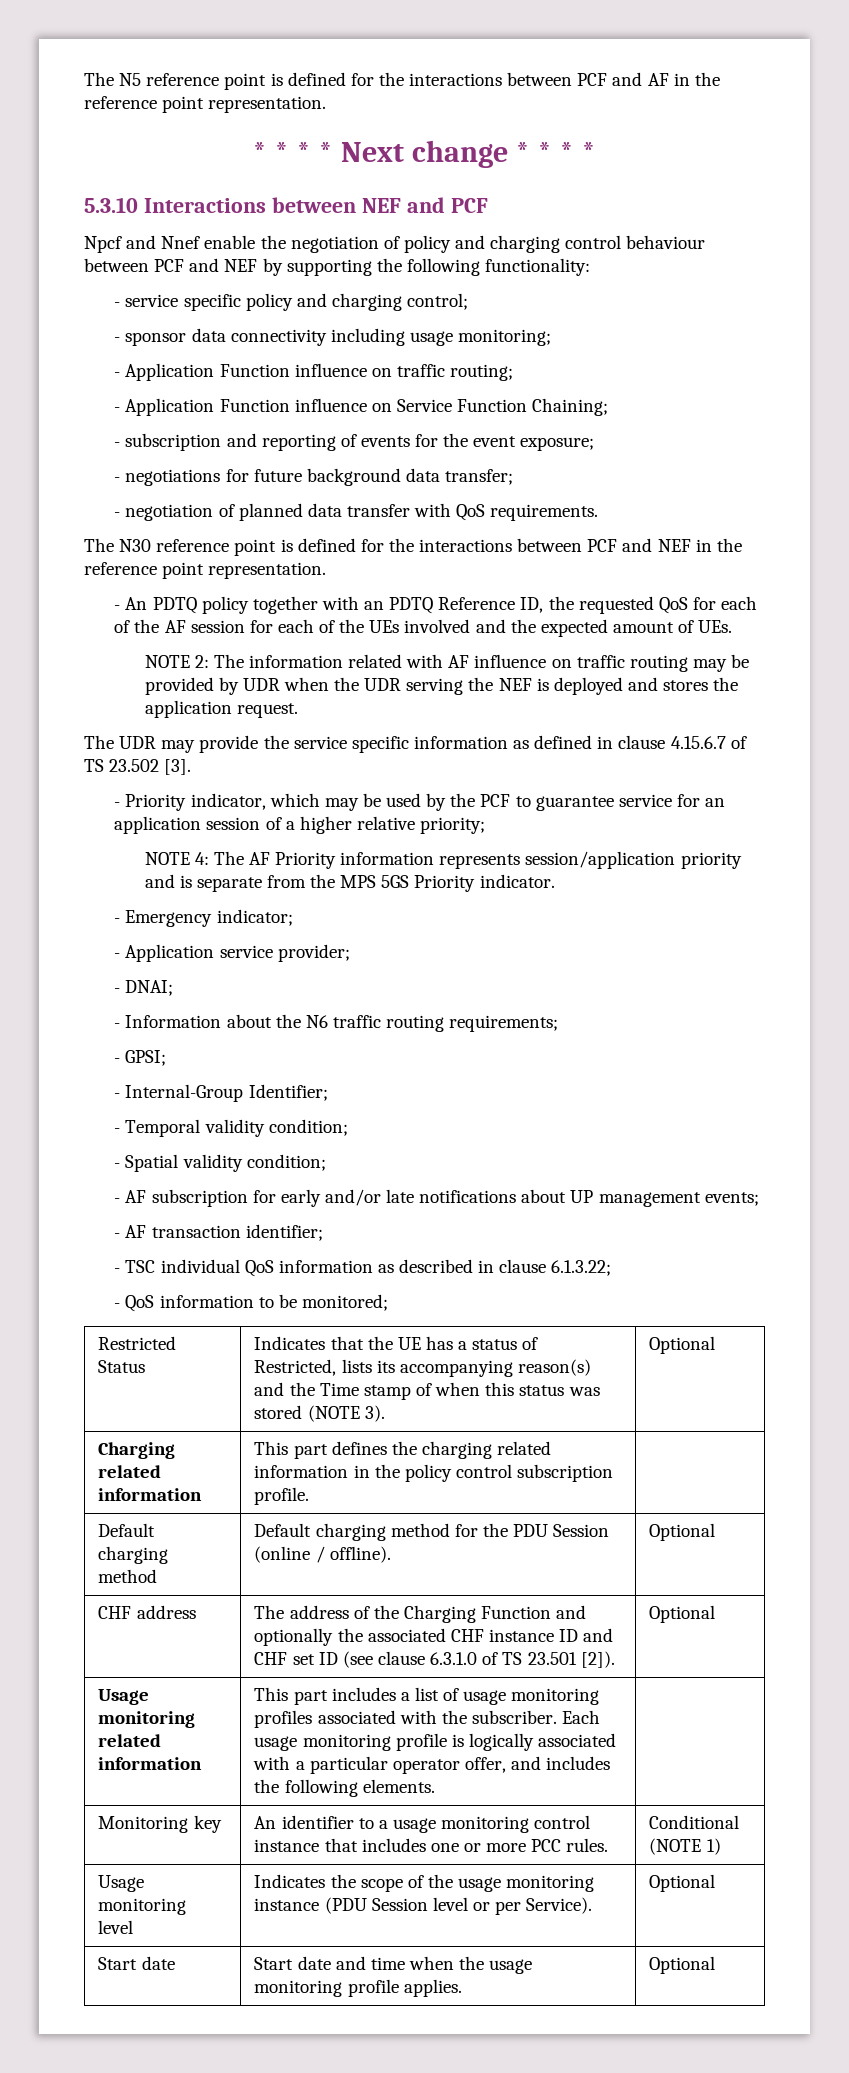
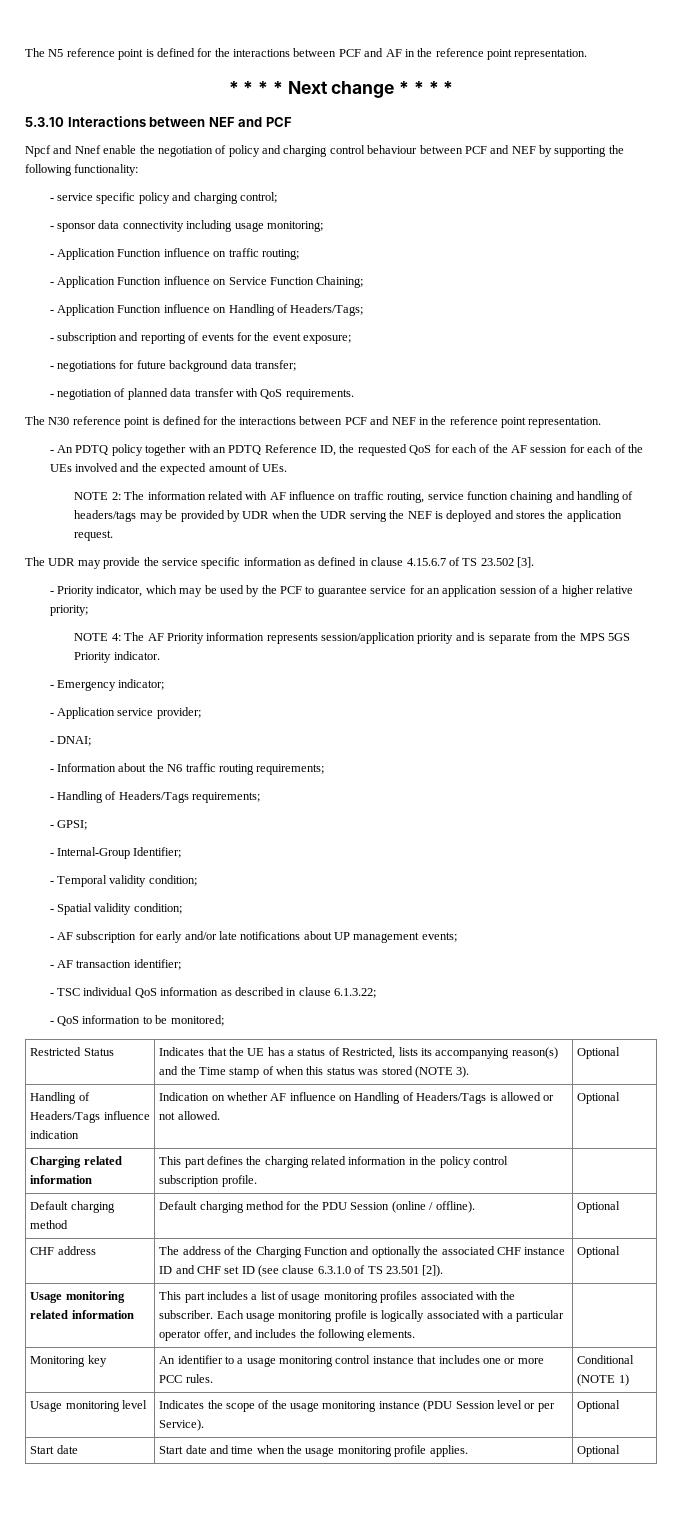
(609, 407) none -> [49,304,364,316] // - Application Function influence on Handling of Headers/Tags;
[629,655,688,672] routing -> [387,491,634,503] [74,510,137,522] routing, service function chaining and handling of headers/tags
(559, 1023) none -> [49,791,261,803] // - Handling of Headers/Tags requirements;
(716, 1345) none -> [30,1092,90,1104] [30,1111,150,1123] [30,1130,80,1139] [159,1092,555,1104] [159,1111,220,1120] [577,1092,621,1104] // Handling of Headers/Tags influence indication | Indication on whether AF influence on Handling of Headers/Tags is allowed or not allowed. | Optional

